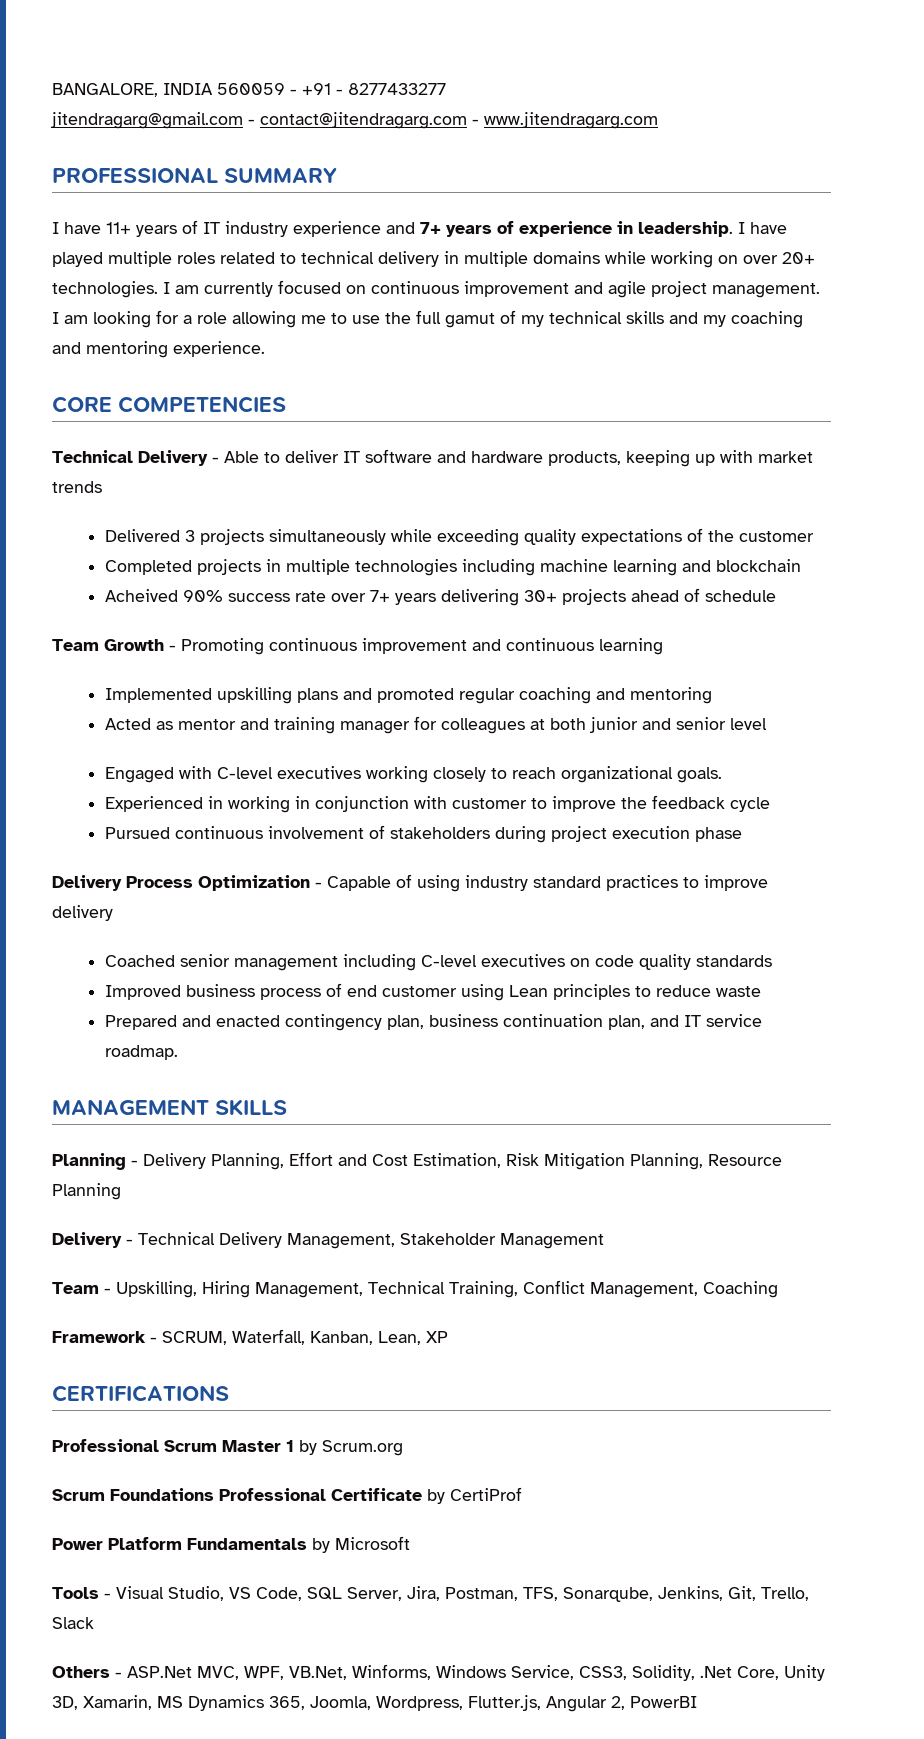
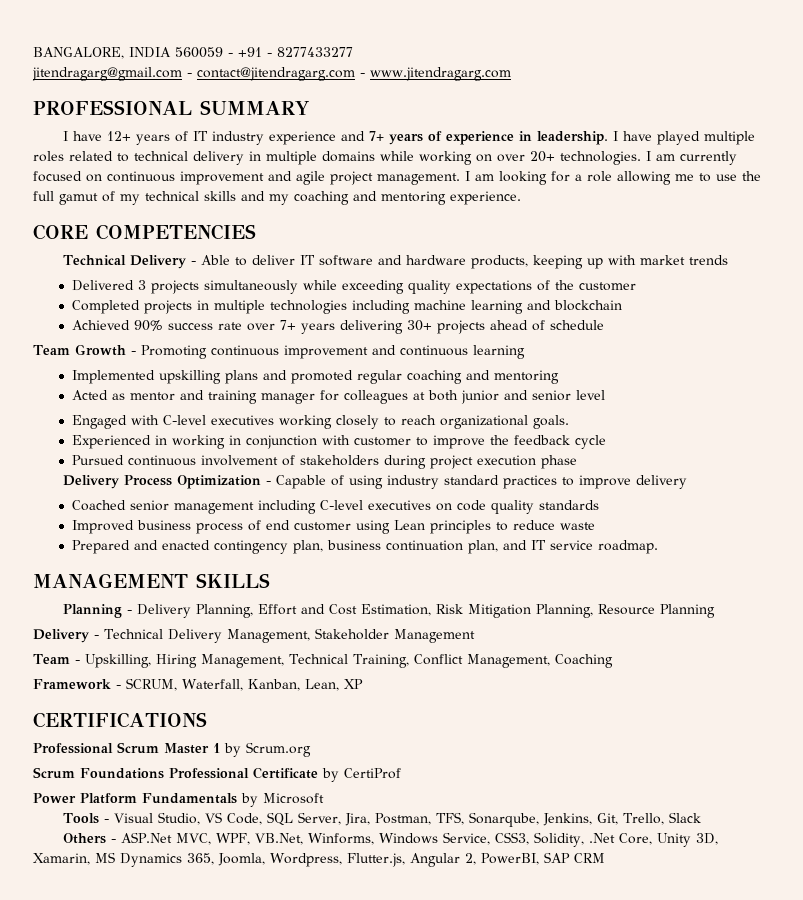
[106,222,131,234] 11+ -> [106,131,131,141] 12+
[105,589,179,602] Acheived -> [71,320,130,330] Achieved
[630,1696,697,1708] PowerBI -> [481,852,605,865] PowerBI, SAP CRM

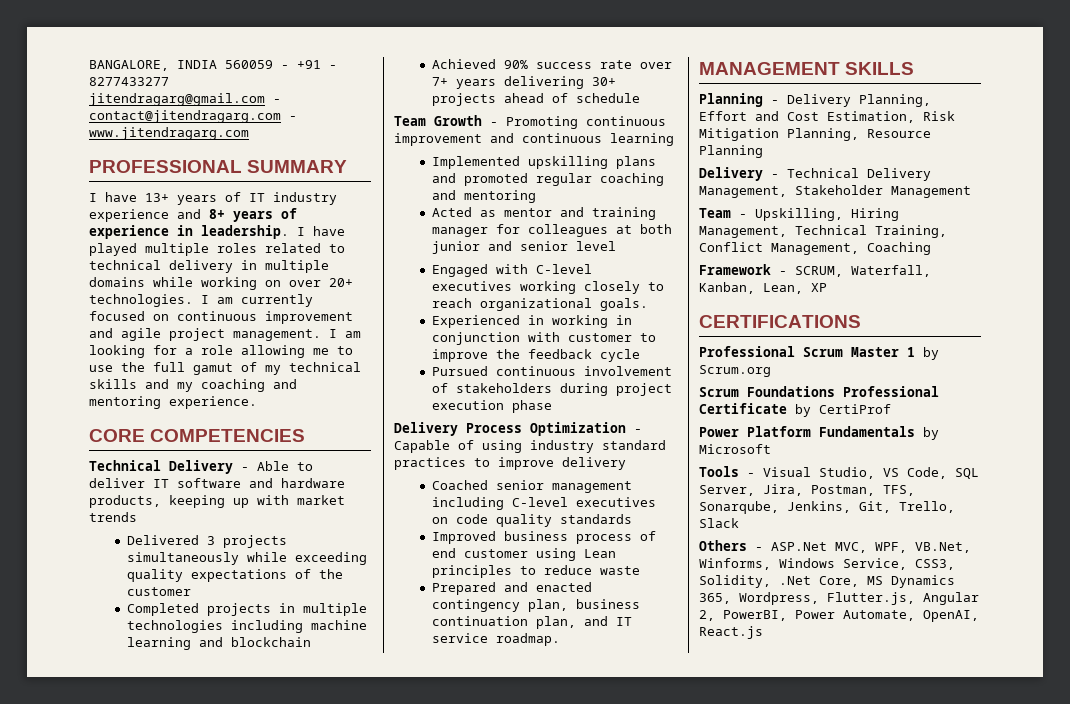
[106,131,131,141] 12+ -> [145,193,169,202] 13+
[368,131,384,141] 7+ -> [209,209,225,219] 8+
[656,833,718,847] [33,853,90,865] Unity 3D, Xamarin, -> (859, 581) none
[218,853,265,866] Joomla, -> (731, 598) none
[544,852,605,863] SAP CRM -> [795,610,979,622] [699,626,763,639] Power Automate, OpenAI, React.js

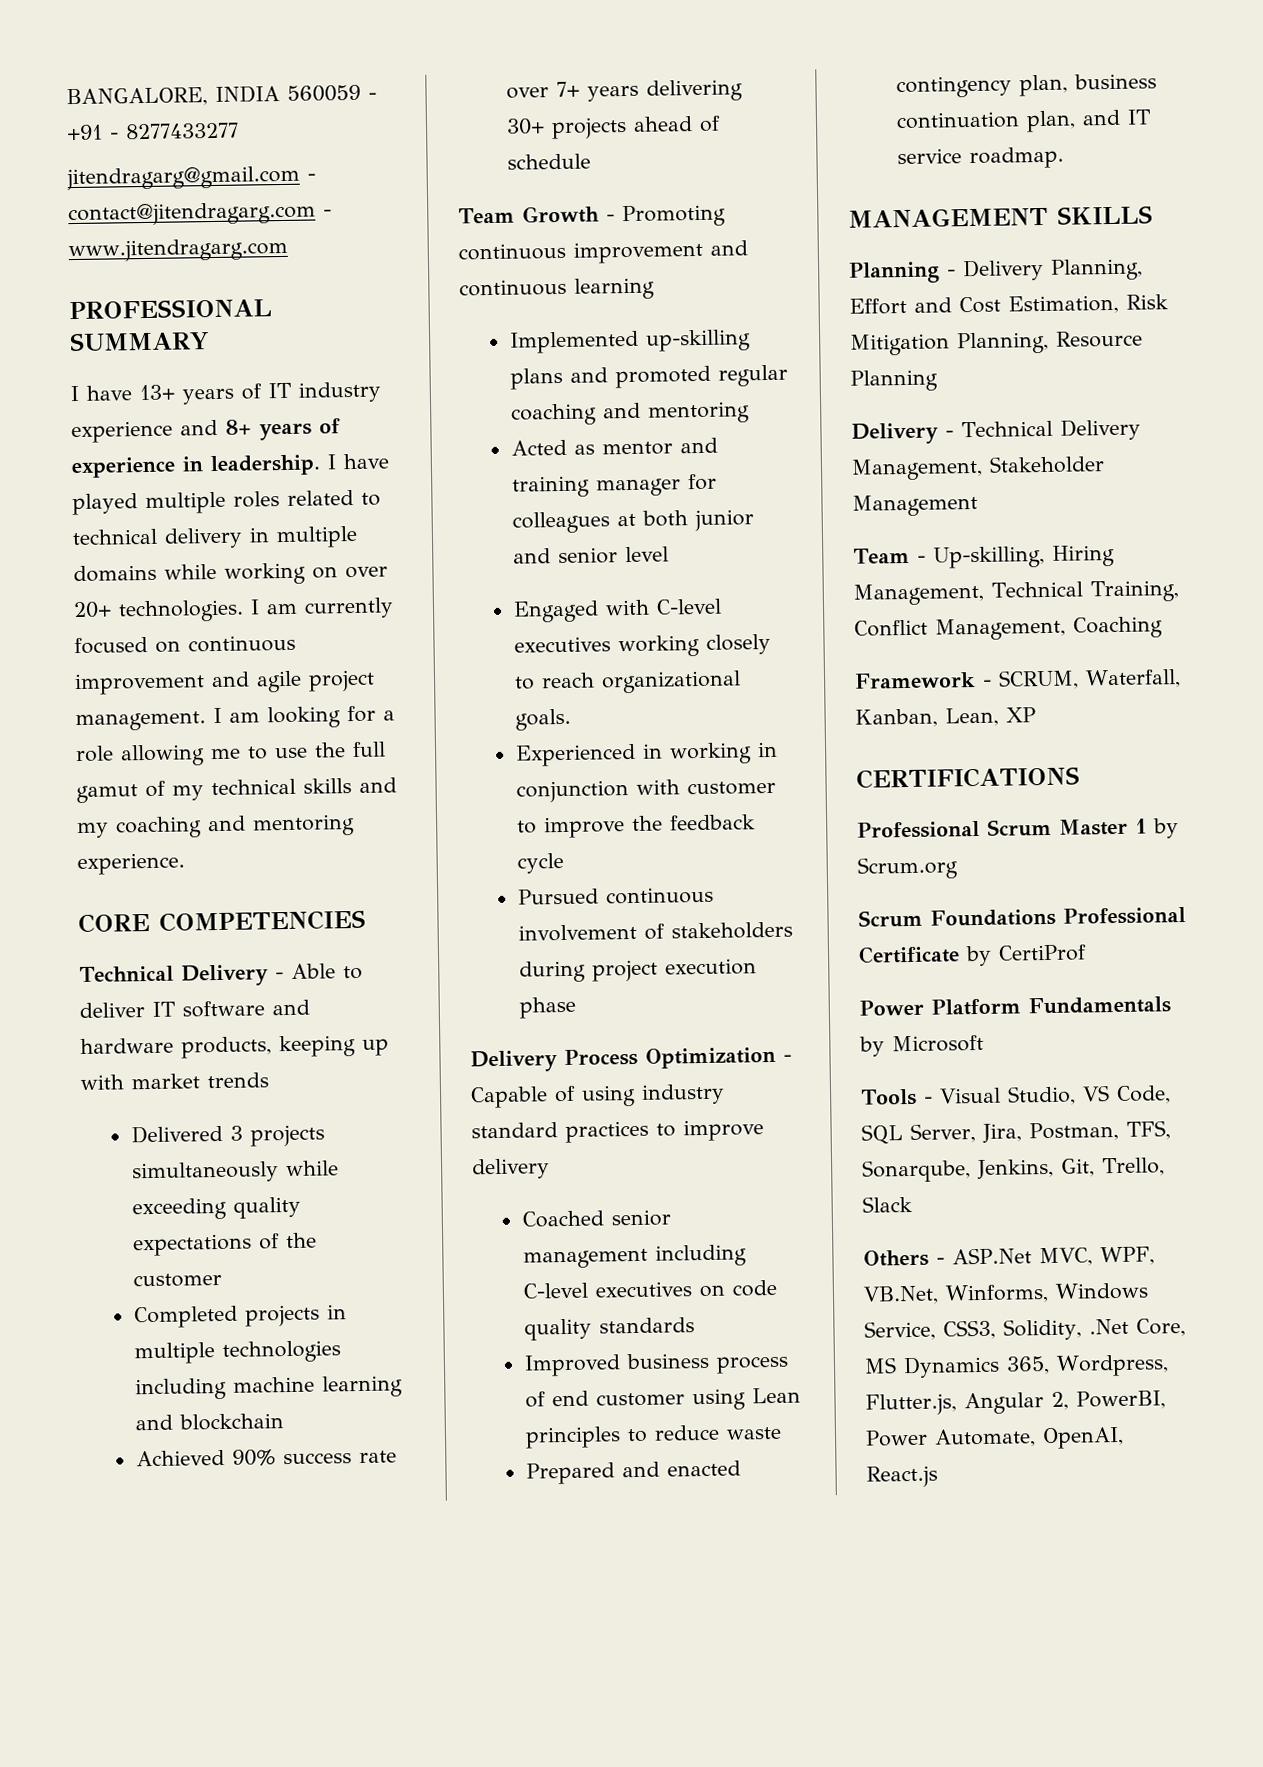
[527,156,608,169] upskilling -> [644,329,751,352] up-skilling
[755,208,843,221] Upskilling, -> [932,545,1045,569] Up-skilling,

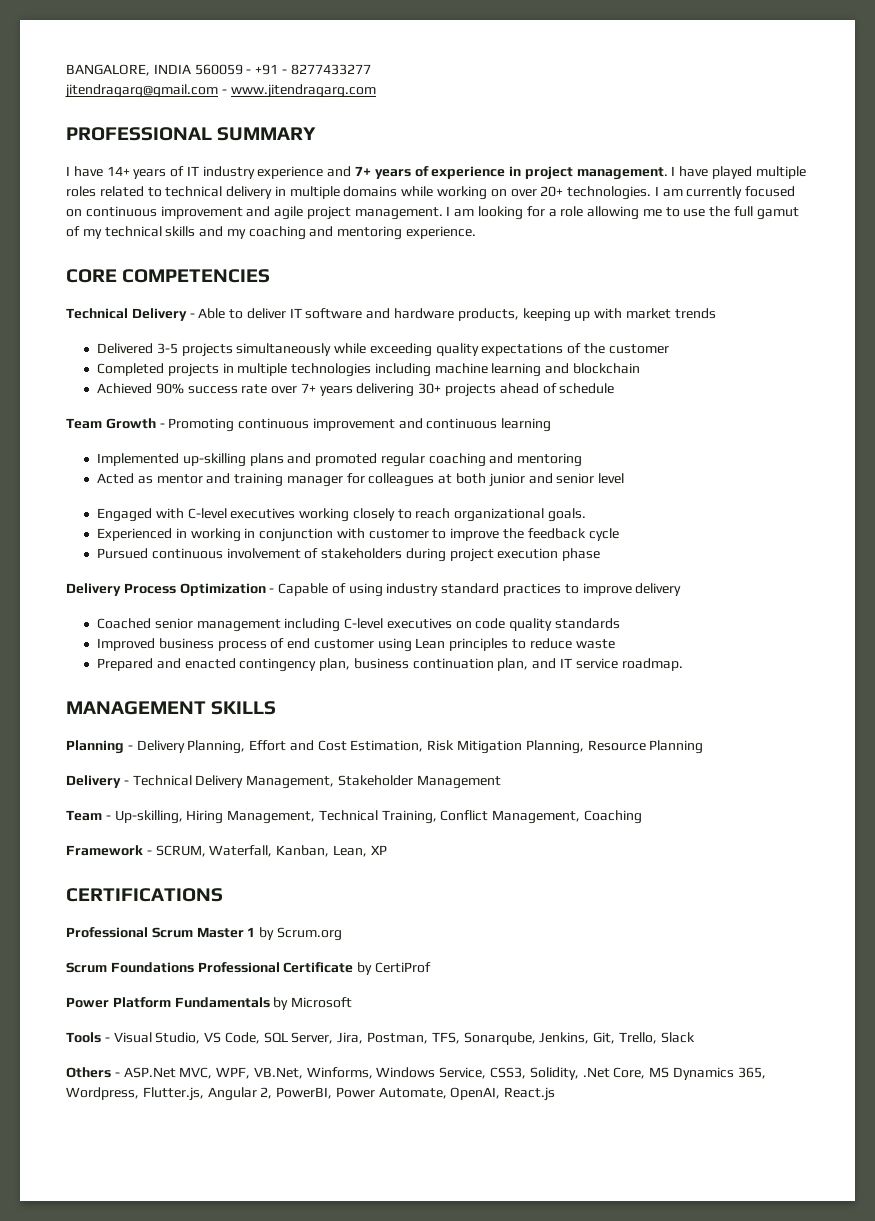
[68,201,332,227] contact@jitendragarg.com - -> (227, 91) none
[139,384,175,401] 13+ -> [106,166,130,176] 14+
[225,419,252,435] 8+ -> [355,166,372,176] 7+
[210,454,321,477] leadership. -> [524,166,668,180] project management.
[229,1125,243,1141] 3 -> [156,343,178,354] 3-5

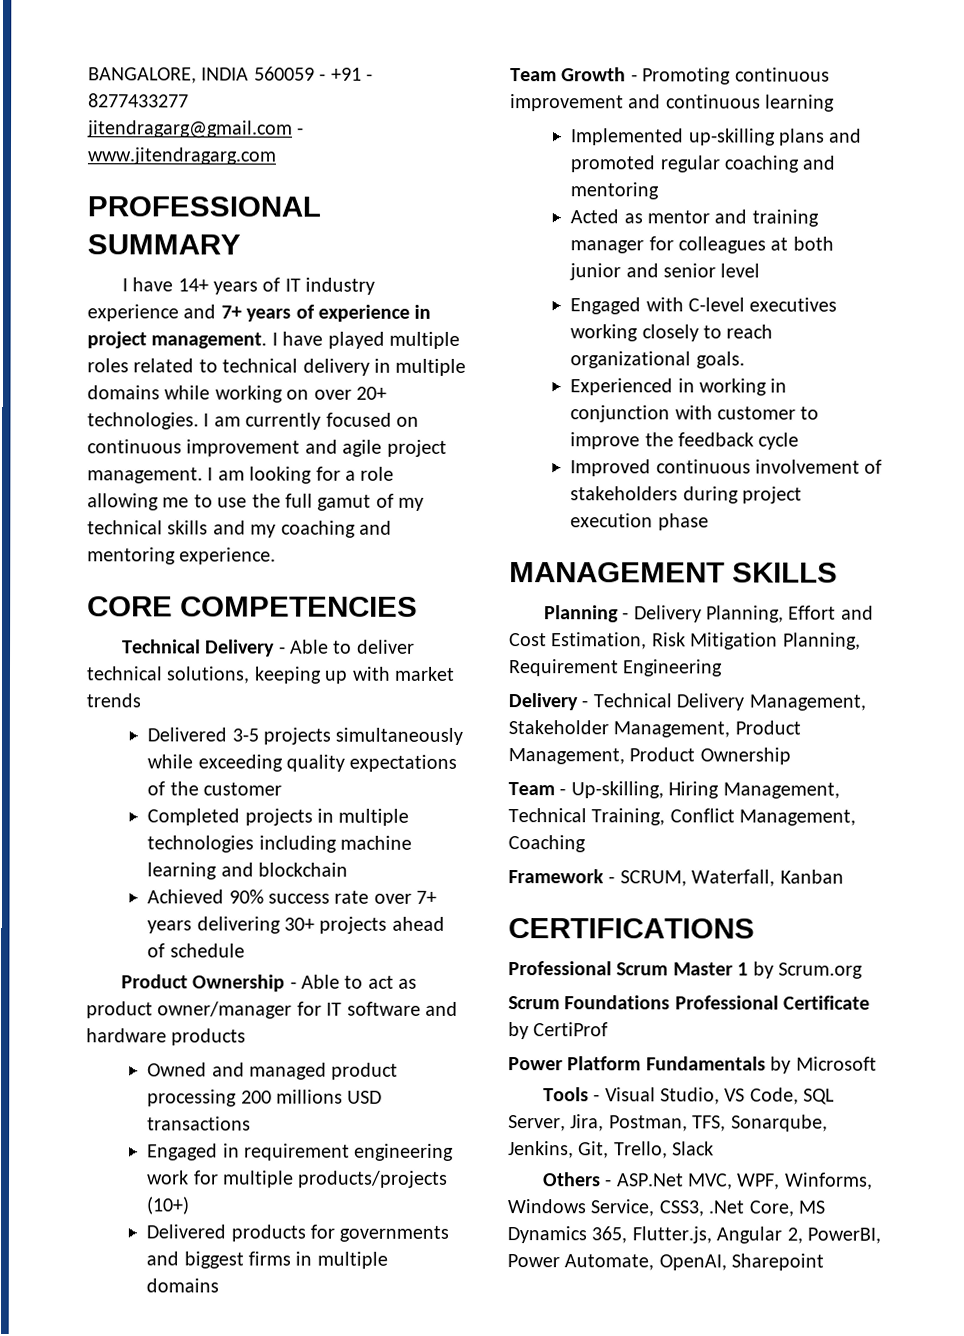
[289,308,519,321] IT software and hardware products, -> [86,666,251,684] technical solutions,
(615, 388) none -> [120,974,418,992] [86,1001,458,1019] [86,1028,247,1046] [147,1062,399,1080] [147,1089,383,1107] [147,1116,252,1131] [147,1143,455,1161] [147,1170,449,1188] [146,1196,190,1215] [146,1224,450,1242] [146,1251,388,1269] [146,1278,220,1293] // Product Ownership - Able to act as product owner/manager for IT software and hardware products // Owned and managed product processing 200 millions USD transactions // Engaged in requirement engineering work for multiple products/projects (10+) // Delivered products for governments and biggest firms in multiple domains
[96,548,148,559] Pursued -> [570,459,652,477] Improved
[66,583,682,597] [96,618,620,632] [96,638,615,652] [96,658,683,672] // Delivery Process Optimization - Capable of using industry standard practices to improve delivery // Coached senior management including C-level executives on code quality standards // Improved business process of end customer using Lean principles to reduce waste // Prepared and enacted contingency plan, business continuation plan, and IT service roadmap. -> (709, 522) none
[587,740,704,754] Resource Planning -> [508,659,724,677] Requirement Engineering
[416,775,501,789] Management -> [613,720,801,738] [508,747,791,765] Management, Product Management, Product Ownership
[276,845,387,857] Kanban, Lean, XP -> [779,869,844,884] Kanban
[253,1067,303,1079] VB.Net, -> (781, 1181) none
[529,1067,579,1080] Solidity, -> (704, 1208) none
[66,1087,139,1100] Wordpress, -> (628, 1235) none
[504,1087,556,1101] React.js -> [731,1253,825,1271] Sharepoint

